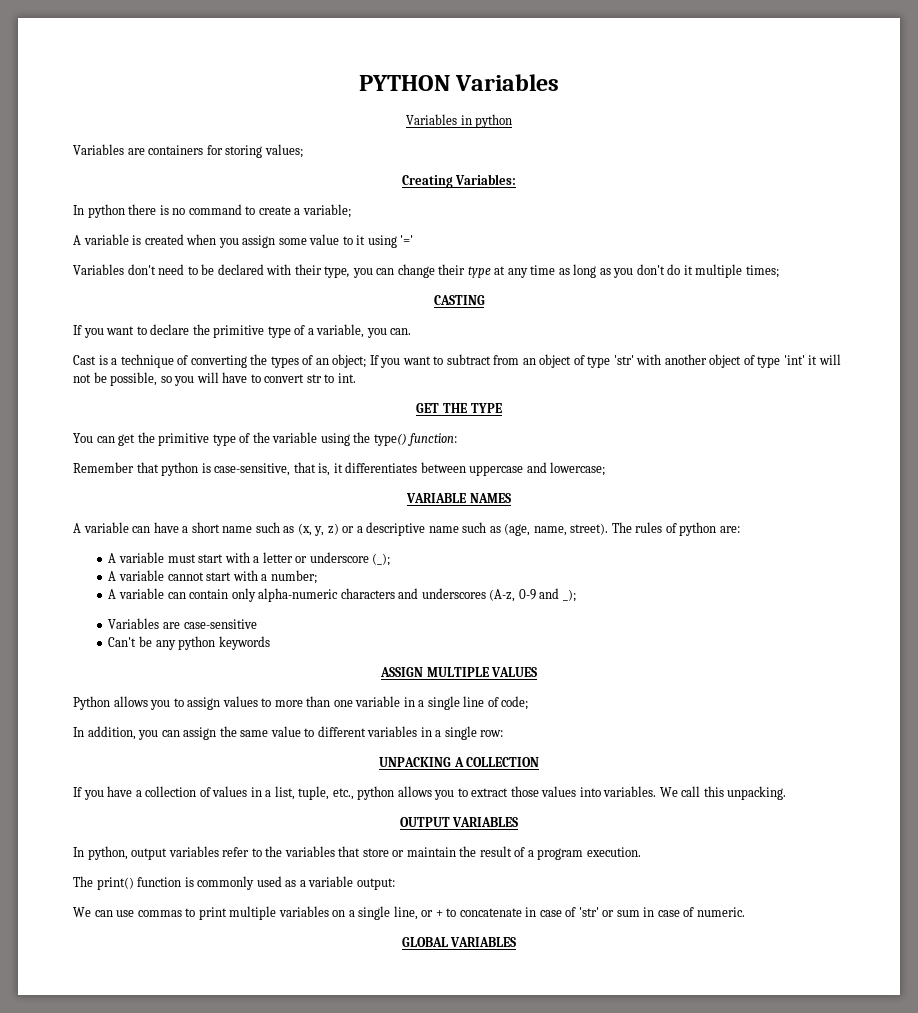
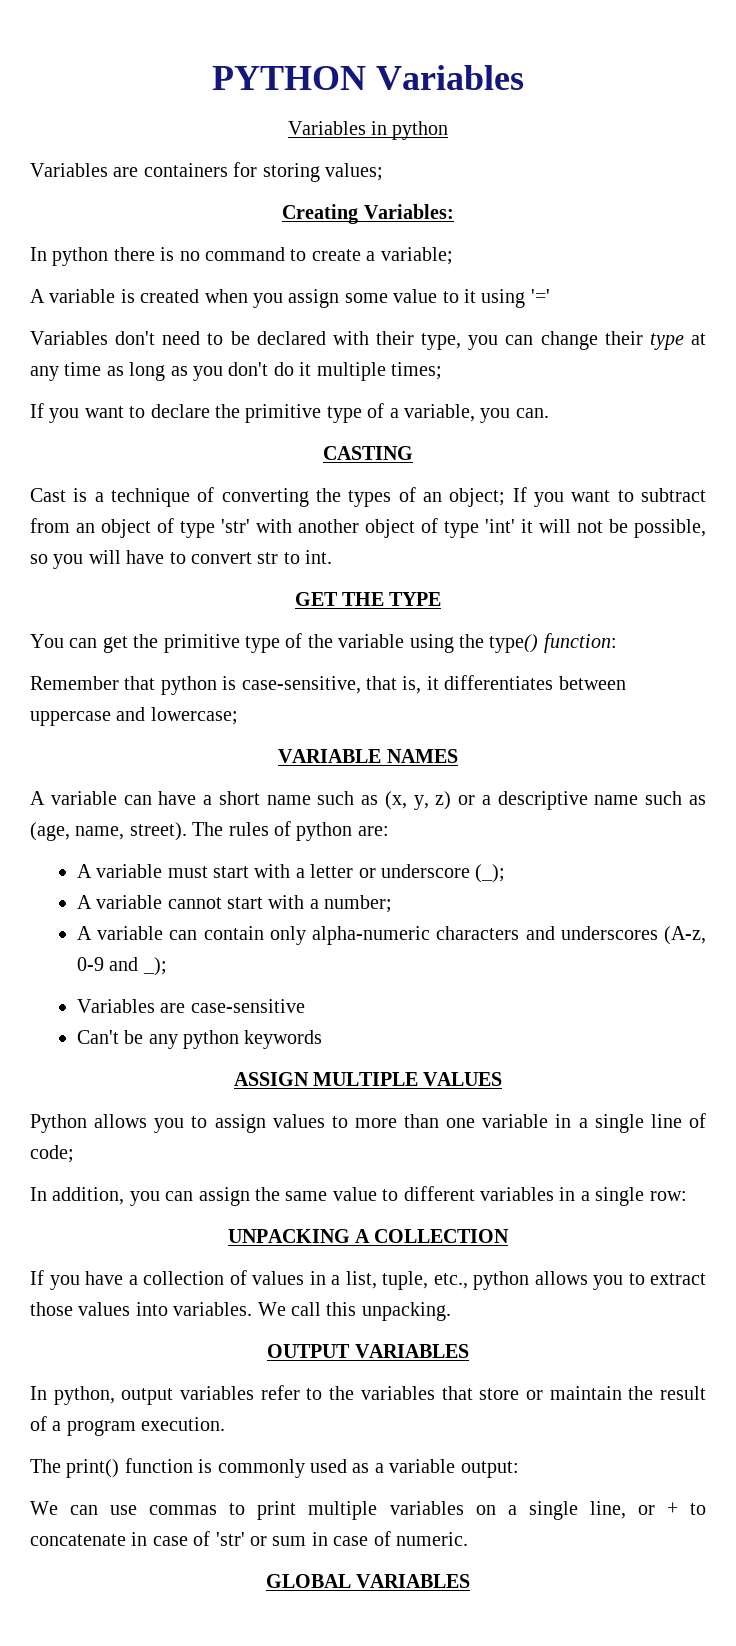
[433,295,485,305] // CASTING -> (442, 371) none
(412, 331) none -> [323,446,413,460] // CASTING

